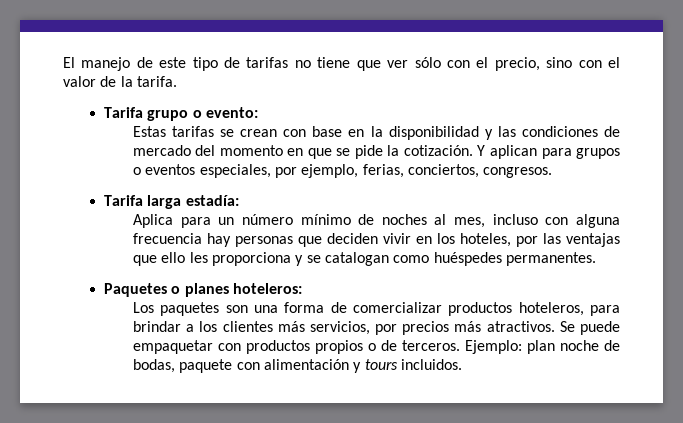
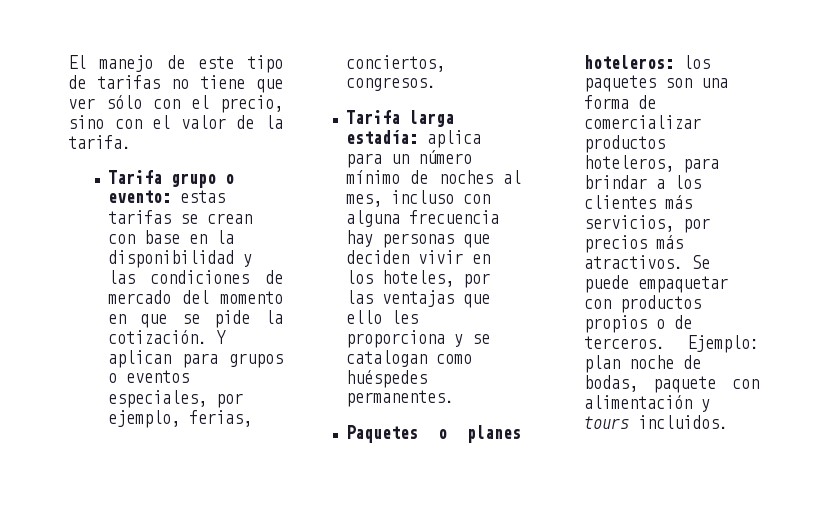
[132,126,166,137] // Estas -> [179,190,225,203] estas
[132,214,173,228] // Aplica -> [426,130,481,148] aplica
[132,302,154,313] // Los -> [682,55,710,69] los

